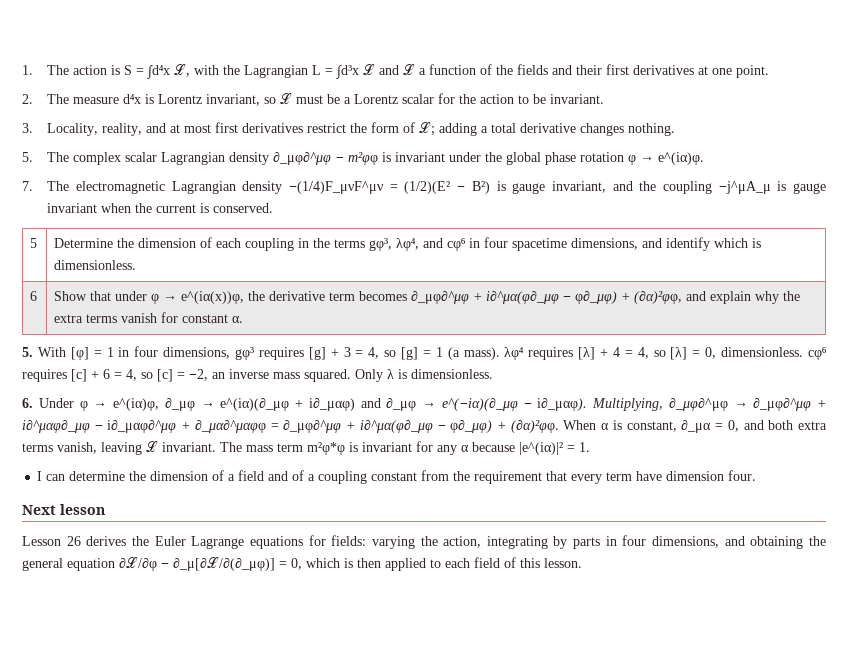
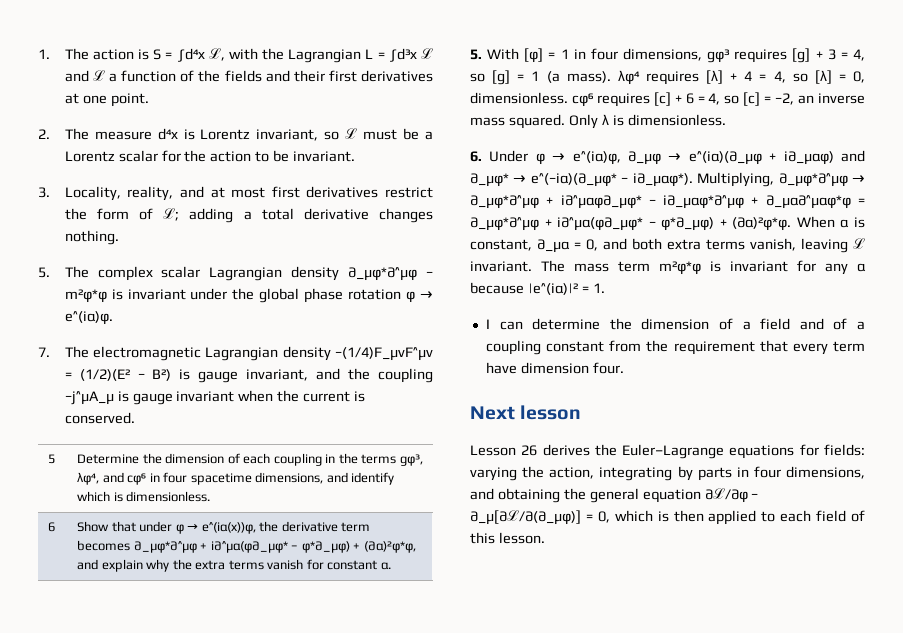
[273,152,379,165] ∂_μφ∂^μφ − m²φφ -> [348,267,433,281] [64,289,107,303] ∂_μφ*∂^μφ − m²φ*φ
[411,291,683,304] ∂_μφ∂^μφ + i∂^μα(φ∂_μφ − φ∂_μφ) + (∂α)²φφ, -> [133,541,416,553] ∂_μφ*∂^μφ + i∂^μα(φ∂_μφ* − φ*∂_μφ) + (∂α)²φ*φ,
[386,398,826,411] [22,420,559,433] ∂_μφ → e^(−iα)(∂_μφ − i∂_μαφ). Multiplying, ∂_μφ∂^μφ → ∂_μφ∂^μφ + i∂^μαφ∂_μφ − i∂_μαφ∂^μφ + ∂_μα∂^μαφφ = ∂_μφ∂^μφ + i∂^μα(φ∂_μφ − φ∂_μφ) + (∂α)²φφ. -> [470,172,865,187] [470,195,865,209] [470,217,792,231] ∂_μφ* → e^(−iα)(∂_μφ* − i∂_μαφ*). Multiplying, ∂_μφ*∂^μφ → ∂_μφ*∂^μφ + i∂^μαφ∂_μφ* − i∂_μαφ*∂^μφ + ∂_μα∂^μαφ*φ = ∂_μφ*∂^μφ + i∂^μα(φ∂_μφ* − φ*∂_μφ) + (∂α)²φ*φ.
[154,536,245,549] Euler Lagrange -> [622,444,725,459] Euler–Lagrange

